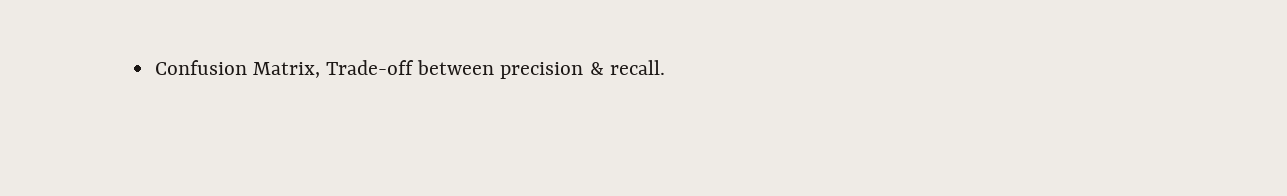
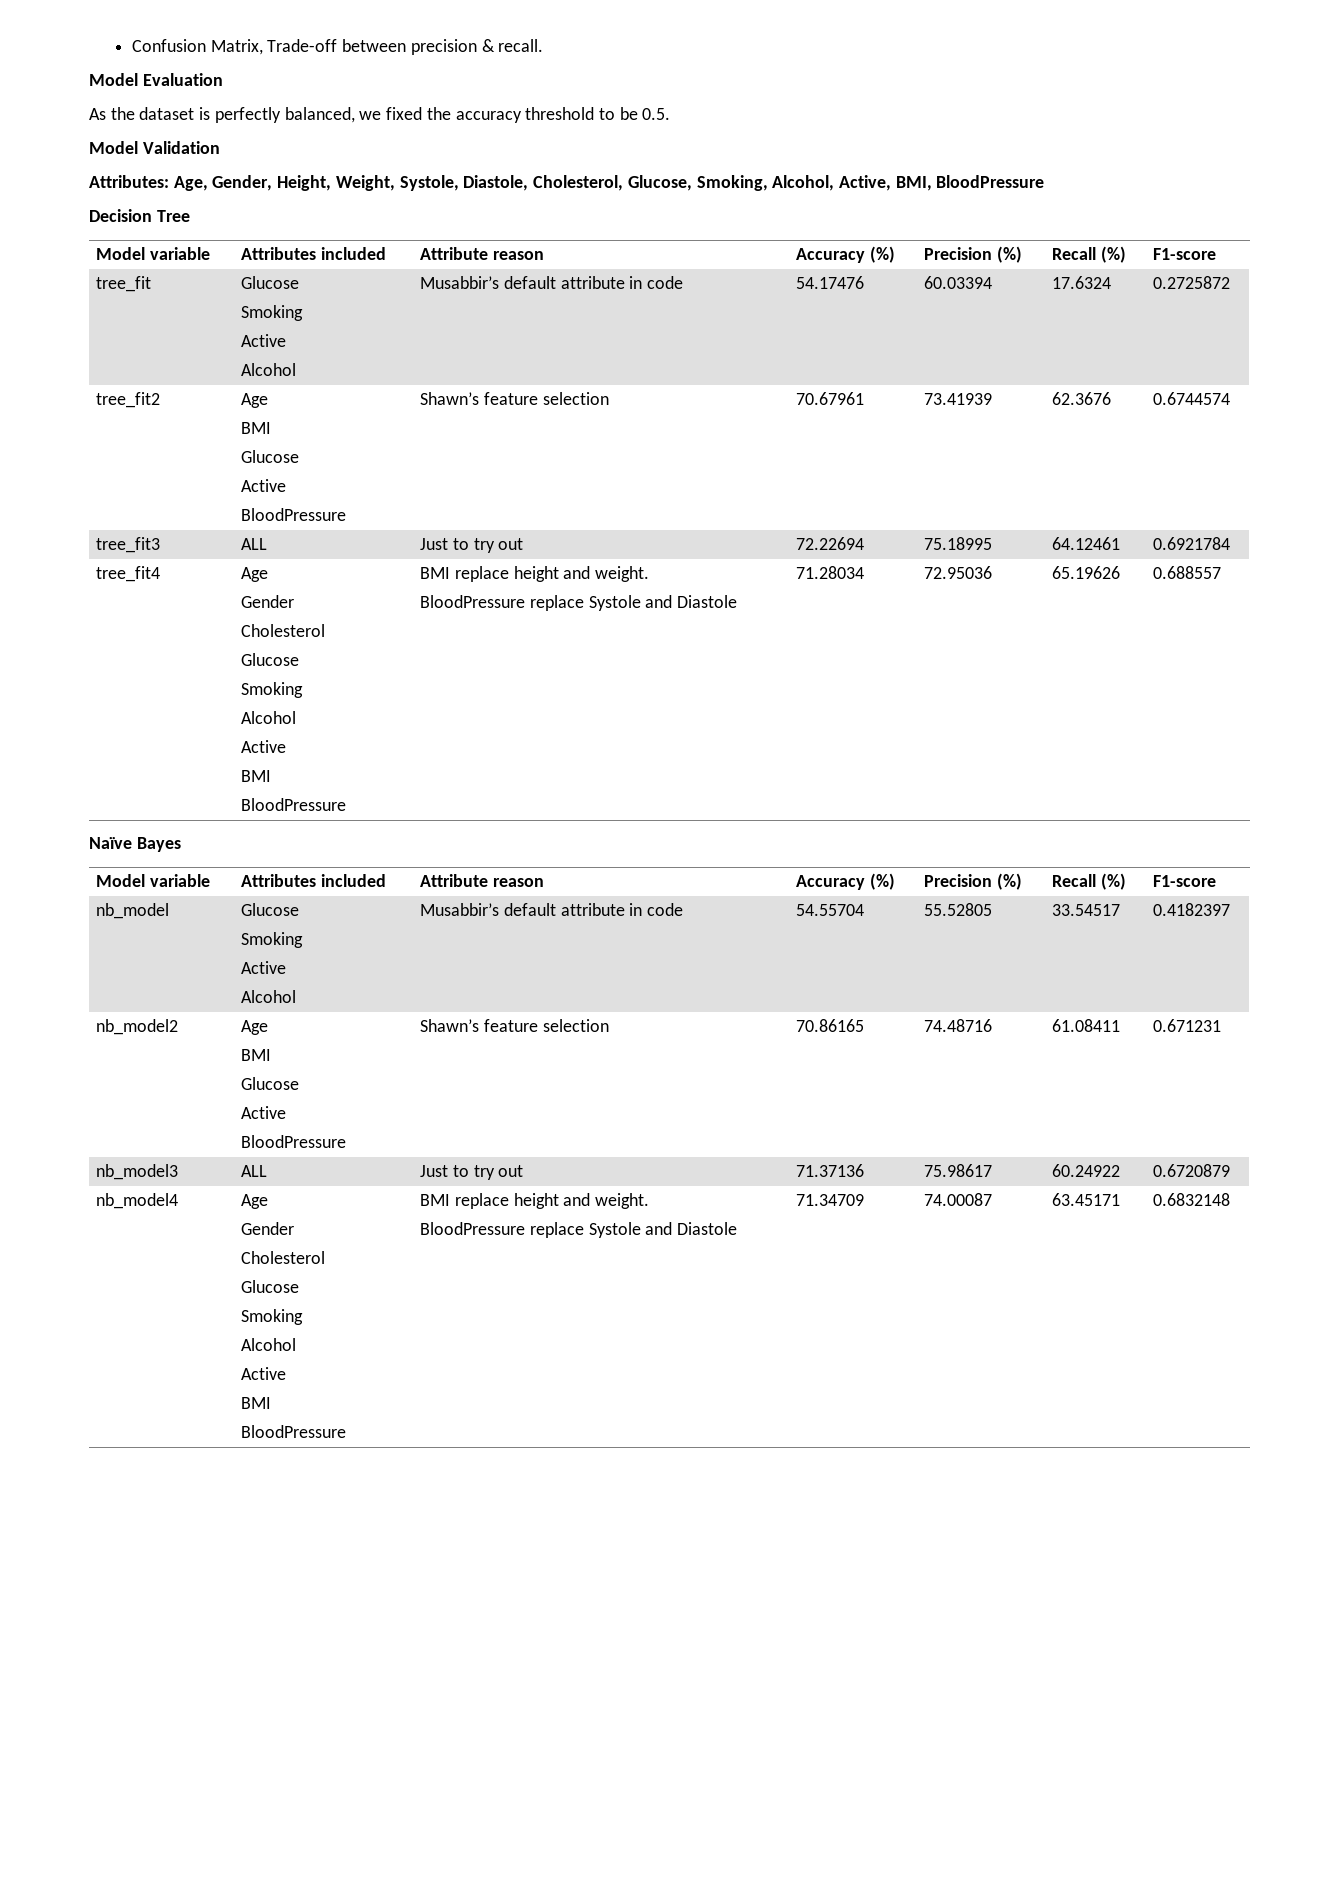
(665, 67) none -> [89,73,223,86] [89,107,671,123] [89,141,220,154] [89,175,1045,191] [89,209,190,222] [96,247,211,260] [241,247,387,260] [420,247,545,260] [796,246,896,263] [924,246,1023,263] [1052,246,1127,263] [1153,248,1217,260] [96,276,152,292] [241,276,300,289] [241,305,304,321] [241,334,287,347] [241,363,297,376] [420,276,684,289] [796,276,865,289] [924,276,993,289] [1052,276,1112,289] [1153,276,1231,289] [96,392,161,408] [241,393,269,408] [241,422,272,434] [241,450,300,463] [241,479,287,492] [241,508,347,521] [420,392,609,405] [796,392,865,405] [924,393,993,405] [1052,392,1112,405] [1153,392,1231,405] [96,537,161,553] [241,538,268,550] [420,538,524,553] [796,537,865,550] [924,537,993,550] [1052,537,1121,550] [1153,537,1231,550] [96,566,161,582] [241,567,269,582] [241,595,295,608] [241,624,326,637] [241,653,300,666] [241,682,304,698] [241,711,297,724] [241,740,287,753] [241,770,272,782] [241,798,347,811] [420,566,650,582] [420,595,738,611] [796,566,865,579] [924,566,993,579] [1052,566,1121,579] [1153,566,1222,579] [89,837,181,852] [96,874,211,887] [241,874,387,887] [420,874,545,887] [796,873,896,890] [924,873,1023,890] [1052,873,1127,890] [1153,875,1217,887] [96,903,170,919] [241,903,300,916] [241,932,304,948] [241,961,287,974] [241,990,297,1003] [420,903,684,916] [796,904,865,916] [924,903,993,916] [1052,904,1121,916] [1153,903,1231,916] [96,1019,179,1035] [241,1020,269,1035] [241,1049,272,1061] [241,1077,300,1090] [241,1106,287,1119] [241,1135,347,1148] [420,1019,609,1032] [796,1019,865,1032] [924,1019,993,1032] [1052,1019,1121,1032] [1153,1019,1222,1032] [96,1164,179,1180] [241,1165,268,1177] [420,1165,524,1180] [796,1164,865,1177] [924,1164,993,1177] [1052,1164,1121,1177] [1153,1164,1231,1177] [96,1193,179,1209] [241,1194,269,1209] [241,1222,295,1235] [241,1251,326,1264] [241,1280,300,1293] [241,1309,304,1325] [241,1338,297,1351] [241,1367,287,1380] [241,1397,272,1409] [241,1425,347,1438] [420,1193,650,1209] [420,1222,738,1238] [796,1194,865,1206] [924,1193,993,1206] [1052,1193,1121,1206] [1153,1193,1231,1206] // Model Evaluation // As the dataset is perfectly balanced, we fixed the accuracy threshold to be 0.5. // Model Validation // Attributes: Age, Gender, Height, Weight, Systole, Diastole, Cholesterol, Glucose, Smoking, Alcohol, Active, BMI, BloodPressure // Decision Tree // Model variable | Attributes included | Attribute reason | Accuracy (%) | Precision (%) | Recall (%) | F1-score // tree_fit | Glucose // Smoking // Active // Alcohol | Musabbir’s default attribute in code | 54.17476 | 60.03394 | 17.6324 | 0.2725872 // tree_fit2 | Age // BMI // Glucose // Active // BloodPressure | Shawn’s feature selection | 70.67961 | 73.41939 | 62.3676 | 0.6744574 // tree_fit3 | ALL | Just to try out | 72.22694 | 75.18995 | 64.12461 | 0.6921784 // tree_fit4 | Age // Gender // Cholesterol // Glucose // Smoking // Alcohol // Active // BMI // BloodPressure | BMI replace height and weight. // BloodPressure replace Systole and Diastole | 71.28034 | 72.95036 | 65.19626 | 0.688557 // Naïve Bayes // Model variable | Attributes included | Attribute reason | Accuracy (%) | Precision (%) | Recall (%) | F1-score // nb_model | Glucose // Smoking // Active // Alcohol | Musabbir’s default attribute in code | 54.55704 | 55.52805 | 33.54517 | 0.4182397 // nb_model2 | Age // BMI // Glucose // Active // BloodPressure | Shawn’s feature selection | 70.86165 | 74.48716 | 61.08411 | 0.671231 // nb_model3 | ALL | Just to try out | 71.37136 | 75.98617 | 60.24922 | 0.6720879 // nb_model4 | Age // Gender // Cholesterol // Glucose // Smoking // Alcohol // Active // BMI // BloodPressure | BMI replace height and weight. // BloodPressure replace Systole and Diastole | 71.34709 | 74.00087 | 63.45171 | 0.6832148

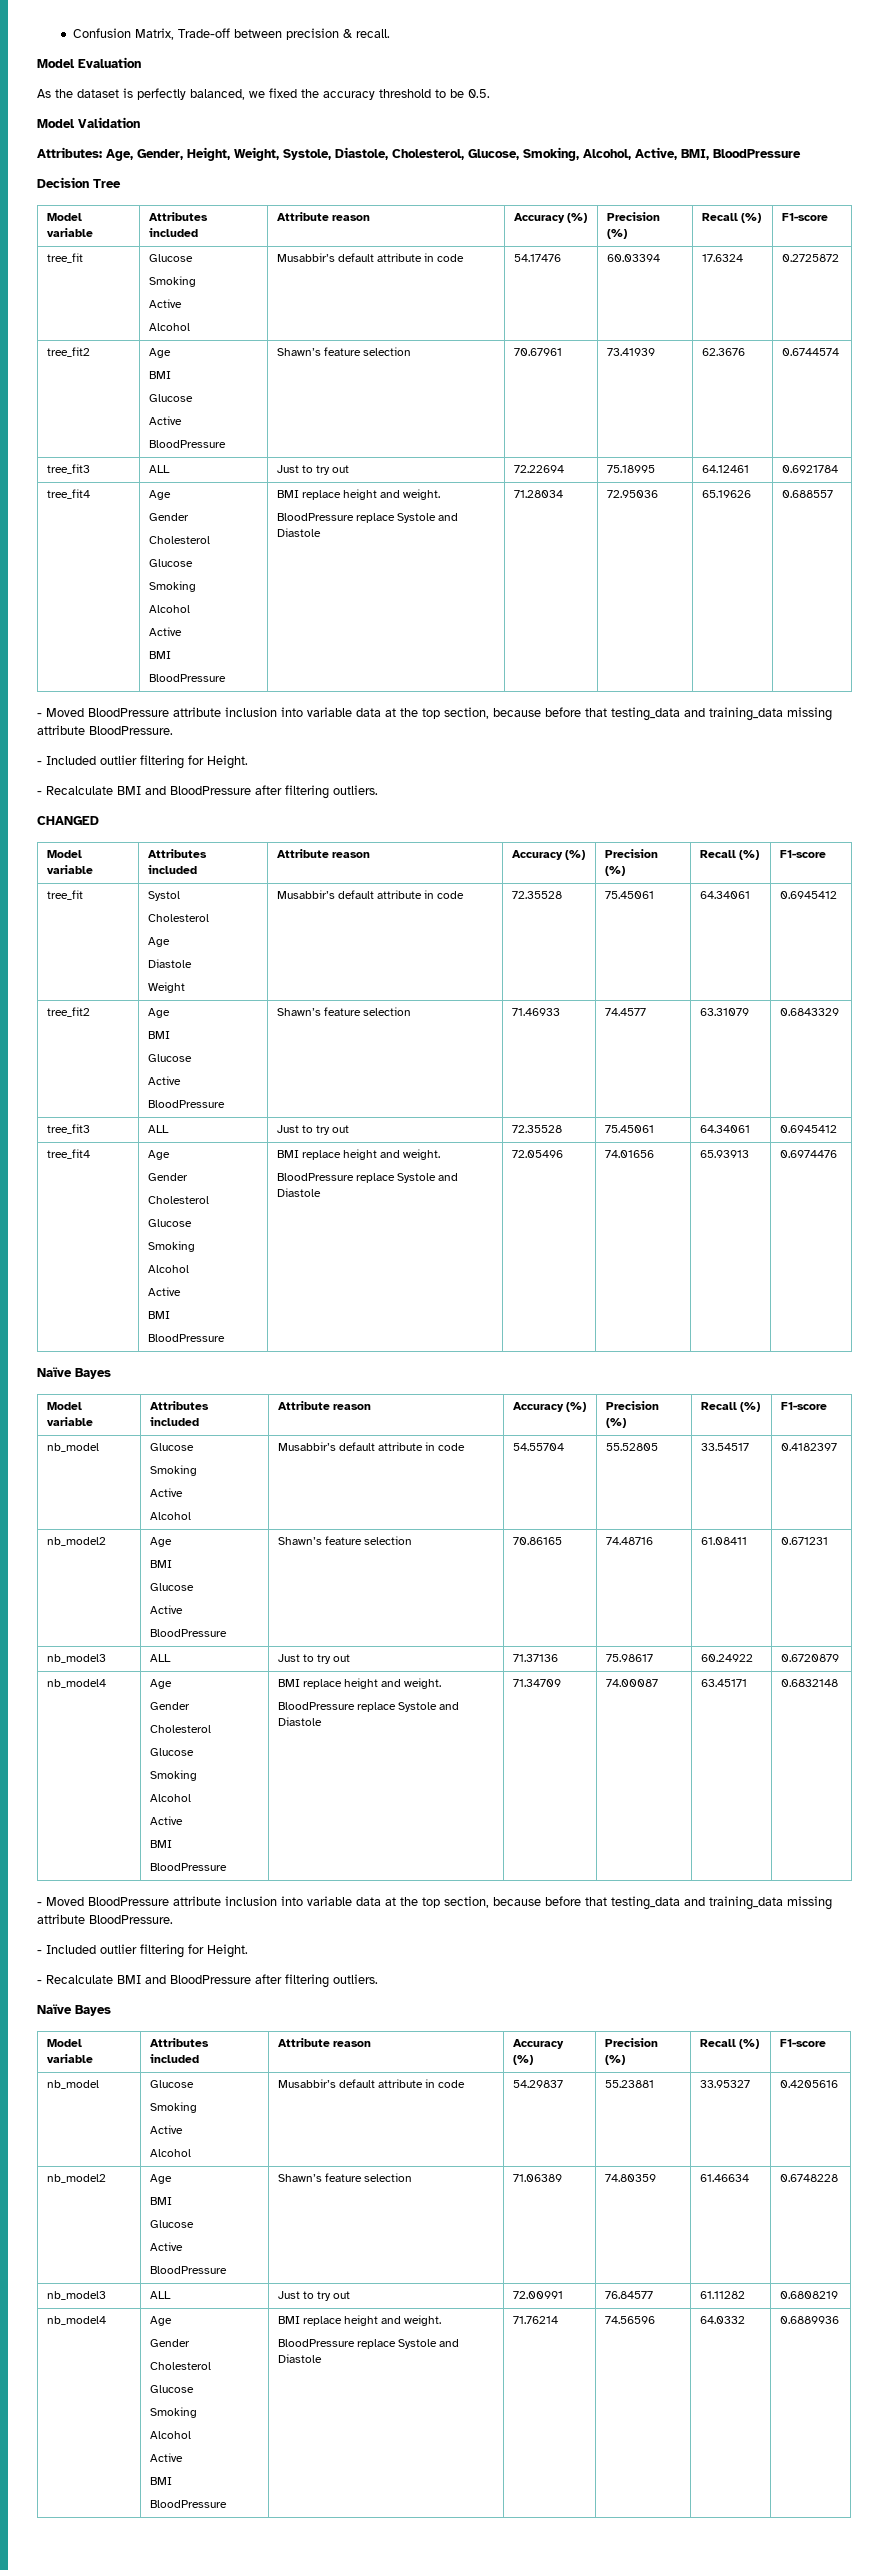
(1222, 572) none -> [37,707,832,721] [37,725,173,735] [37,755,248,769] [37,785,378,799] [37,816,99,825] [47,850,83,858] [47,865,94,874] [148,849,208,858] [148,865,198,874] [277,849,371,858] [512,850,586,860] [605,849,659,858] [605,866,626,876] [700,850,760,860] [780,850,827,858] [47,890,84,900] [148,891,181,901] [148,914,210,922] [148,937,171,947] [148,959,193,968] [148,982,186,993] [277,890,465,899] [512,891,563,899] [605,891,655,899] [700,891,751,899] [780,891,838,899] [47,1007,91,1017] [148,1008,171,1018] [148,1031,171,1039] [148,1054,193,1062] [148,1076,182,1085] [148,1100,226,1108] [277,1007,412,1016] [512,1008,561,1016] [605,1008,647,1016] [700,1008,750,1016] [780,1008,840,1016] [47,1124,91,1134] [148,1125,170,1133] [277,1125,350,1135] [512,1125,563,1133] [605,1125,655,1133] [700,1125,751,1133] [780,1125,838,1133] [47,1149,91,1159] [148,1150,171,1160] [148,1173,189,1181] [148,1196,210,1204] [148,1219,193,1227] [148,1241,196,1252] [148,1265,190,1273] [148,1287,182,1296] [148,1311,171,1319] [148,1334,226,1342] [277,1149,441,1160] [277,1173,459,1183] [277,1188,322,1197] [512,1150,564,1158] [605,1150,655,1158] [700,1150,750,1158] [780,1150,838,1158] // - Moved BloodPressure attribute inclusion into variable data at the top section, because before that testing_data and training_data missing attribute BloodPressure. // - Included outlier filtering for Height. // - Recalculate BMI and BloodPressure after filtering outliers. // CHANGED // Model variable | Attributes included | Attribute reason | Accuracy (%) | Precision (%) | Recall (%) | F1-score // tree_fit | Systol // Cholesterol // Age // Diastole // Weight | Musabbir’s default attribute in code | 72.35528 | 75.45061 | 64.34061 | 0.6945412 // tree_fit2 | Age // BMI // Glucose // Active // BloodPressure | Shawn’s feature selection | 71.46933 | 74.4577 | 63.31079 | 0.6843329 // tree_fit3 | ALL | Just to try out | 72.35528 | 75.45061 | 64.34061 | 0.6945412 // tree_fit4 | Age // Gender // Cholesterol // Glucose // Smoking // Alcohol // Active // BMI // BloodPressure | BMI replace height and weight. // BloodPressure replace Systole and Diastole | 72.05496 | 74.01656 | 65.93913 | 0.6974476
(1231, 1199) none -> [37,1896,832,1910] [37,1914,173,1924] [37,1944,248,1958] [37,1974,378,1988] [37,2004,111,2016] [47,2039,83,2047] [47,2054,94,2063] [150,2038,210,2047] [150,2054,200,2063] [278,2038,372,2047] [513,2039,565,2049] [513,2055,534,2065] [605,2038,659,2047] [605,2055,626,2065] [700,2039,760,2049] [780,2039,827,2047] [47,2080,100,2089] [150,2080,195,2088] [150,2102,198,2113] [150,2125,184,2134] [150,2149,192,2157] [278,2079,466,2088] [513,2080,564,2088] [605,2080,655,2088] [700,2080,751,2088] [780,2080,839,2088] [47,2174,107,2183] [150,2174,173,2184] [150,2197,173,2205] [150,2220,195,2228] [150,2242,184,2251] [150,2266,228,2274] [278,2173,413,2182] [513,2174,563,2182] [605,2174,657,2182] [700,2174,750,2182] [780,2174,839,2182] [47,2291,107,2300] [150,2291,172,2299] [278,2291,351,2301] [513,2291,564,2299] [605,2291,654,2299] [700,2291,746,2299] [780,2291,839,2299] [47,2316,107,2325] [150,2316,173,2326] [150,2339,191,2347] [150,2362,212,2370] [150,2385,195,2393] [150,2407,198,2418] [150,2431,192,2439] [150,2453,184,2462] [150,2477,173,2485] [150,2500,228,2508] [278,2315,442,2326] [278,2339,460,2349] [278,2354,323,2363] [513,2316,559,2324] [605,2316,656,2324] [700,2316,746,2324] [780,2316,840,2324] // - Moved BloodPressure attribute inclusion into variable data at the top section, because before that testing_data and training_data missing attribute BloodPressure. // - Included outlier filtering for Height. // - Recalculate BMI and BloodPressure after filtering outliers. // Naïve Bayes // Model variable | Attributes included | Attribute reason | Accuracy (%) | Precision (%) | Recall (%) | F1-score // nb_model | Glucose // Smoking // Active // Alcohol | Musabbir’s default attribute in code | 54.29837 | 55.23881 | 33.95327 | 0.4205616 // nb_model2 | Age // BMI // Glucose // Active // BloodPressure | Shawn’s feature selection | 71.06389 | 74.80359 | 61.46634 | 0.6748228 // nb_model3 | ALL | Just to try out | 72.00991 | 76.84577 | 61.11282 | 0.6808219 // nb_model4 | Age // Gender // Cholesterol // Glucose // Smoking // Alcohol // Active // BMI // BloodPressure | BMI replace height and weight. // BloodPressure replace Systole and Diastole | 71.76214 | 74.56596 | 64.0332 | 0.6889936

